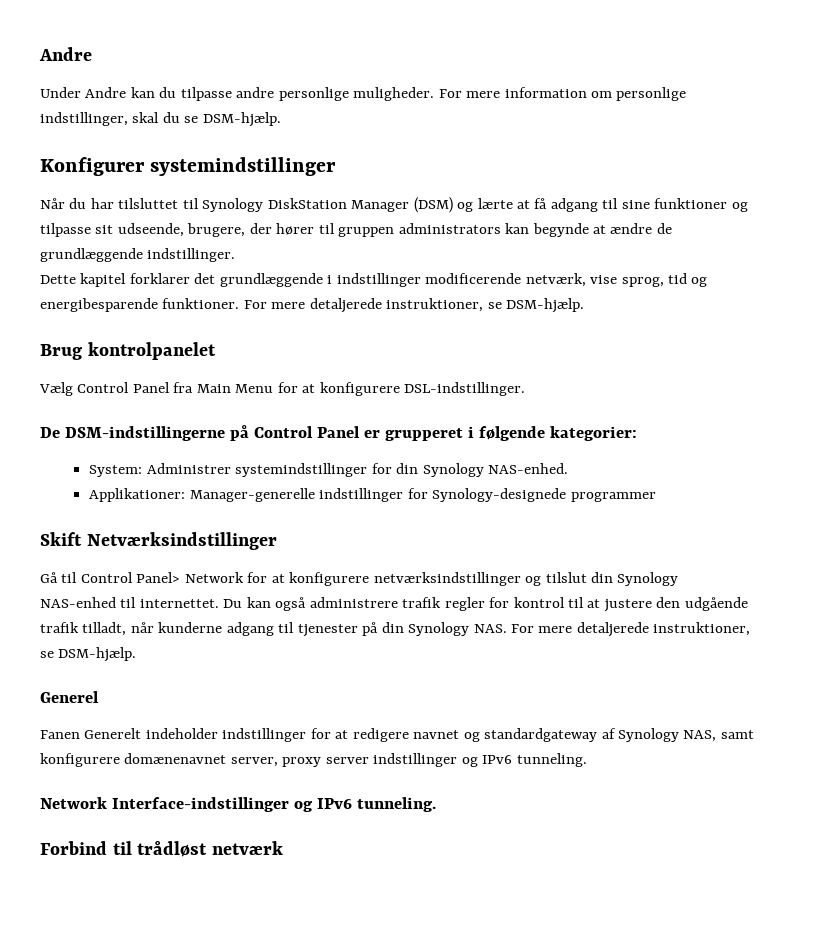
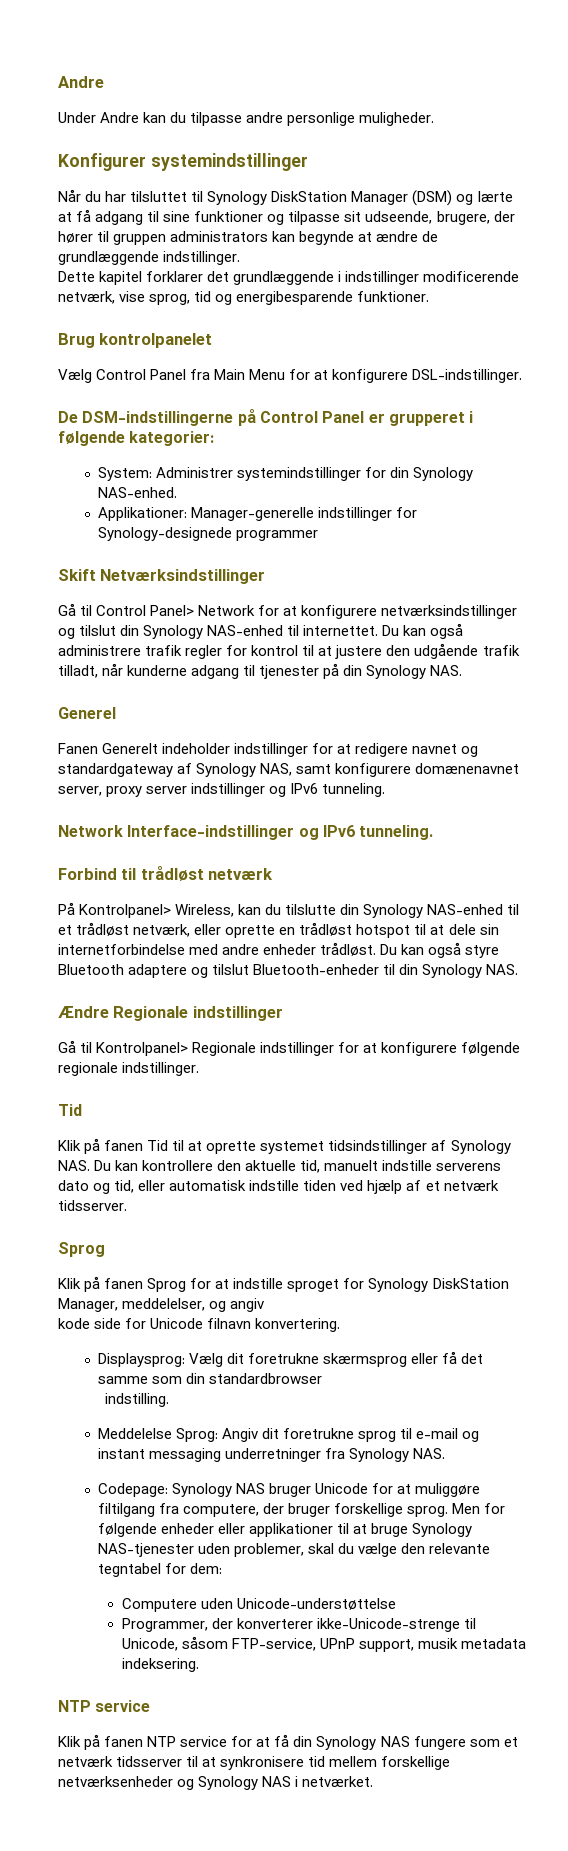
[438,87,687,101] [40,112,281,127] For mere information om personlige indstillinger, skal du se DSM-hjælp. -> (435, 119) none
[243,298,585,313] For mere detaljerede instruktioner, se DSM-hjælp. -> (430, 296) none
[511,622,751,637] [40,647,137,662] For mere detaljerede instruktioner, se DSM-hjælp. -> (463, 670) none
(283, 848) none -> [58,902,520,918] [58,922,499,938] [58,942,500,958] [58,964,519,978] [58,1006,283,1021] [58,1040,521,1056] [58,1062,200,1076] [58,1104,82,1116] [58,1138,511,1154] [58,1160,502,1173] [58,1180,499,1194] [58,1200,127,1211] [58,1242,105,1257] [58,1276,509,1292] [58,1298,265,1312] [58,1318,341,1332] [98,1351,484,1367] [98,1373,323,1384] [105,1393,170,1407] [98,1428,480,1442] [98,1448,446,1462] [98,1483,481,1497] [98,1503,506,1517] [98,1523,473,1537] [98,1543,491,1557] [98,1563,223,1577] [121,1598,396,1612] [121,1618,476,1632] [121,1636,526,1652] [121,1658,199,1672] [58,1700,151,1712] [58,1734,518,1750] [58,1756,451,1770] [58,1776,374,1790] // På Kontrolpanel> Wireless, kan du tilslutte din Synology NAS-enhed til et trådløst netværk, eller oprette en trådløst hotspot til at dele sin internetforbindelse med andre enheder trådløst. Du kan også styre Bluetooth adaptere og tilslut Bluetooth-enheder til din Synology NAS. // Ændre Regionale indstillinger // Gå til Kontrolpanel> Regionale indstillinger for at konfigurere følgende regionale indstillinger. // Tid // Klik på fanen Tid til at oprette systemet tidsindstillinger af Synology NAS. Du kan kontrollere den aktuelle tid, manuelt indstille serverens dato og tid, eller automatisk indstille tiden ved hjælp af et netværk tidsserver. // Sprog // Klik på fanen Sprog for at indstille sproget for Synology DiskStation Manager, meddelelser, og angiv // kode side for Unicode filnavn konvertering. // Displaysprog: Vælg dit foretrukne skærmsprog eller få det samme som din standardbrowser // indstilling. // Meddelelse Sprog: Angiv dit foretrukne sprog til e-mail og instant messaging underretninger fra Synology NAS. // Codepage: Synology NAS bruger Unicode for at muliggøre filtilgang fra computere, der bruger forskellige sprog. Men for følgende enheder eller applikationer til at bruge Synology NAS-tjenester uden problemer, skal du vælge den relevante tegntabel for dem: // Computere uden Unicode-understøttelse // Programmer, der konverterer ikke-Unicode-strenge til Unicode, såsom FTP-service, UPnP support, musik metadata indeksering. // NTP service // Klik på fanen NTP service for at få din Synology NAS fungere som et netværk tidsserver til at synkronisere tid mellem forskellige netværksenheder og Synology NAS i netværket.

